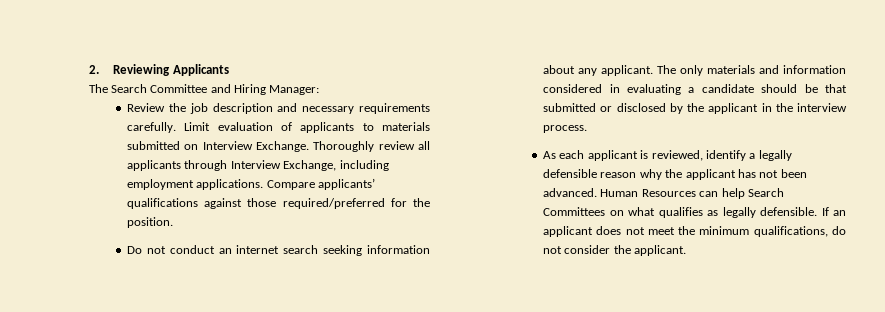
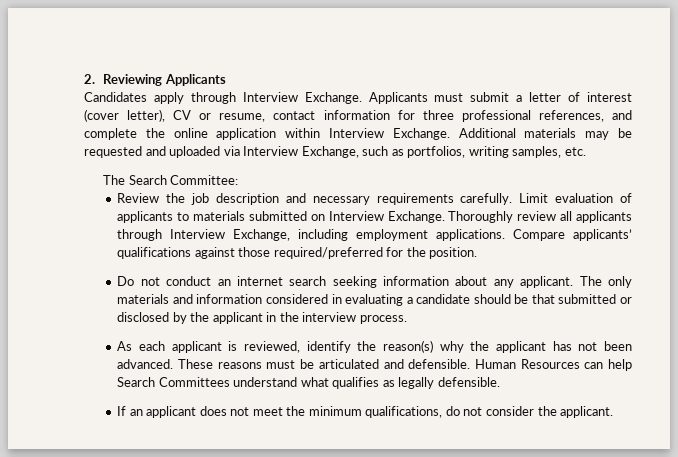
[88,84,320,95] The Search Committee and Hiring Manager: -> [84,92,632,104] [84,109,632,122] [84,128,632,140] [84,146,586,158] [103,175,239,185] Candidates apply through Interview Exchange. Applicants must submit a letter of interest (cover letter), CV or resume, contact information for three professional references, and complete the online application within Interview Exchange. Additional materials may be requested and uploaded via Interview Exchange, such as portfolios, writing samples, etc. // The Search Committee:
[749,150,792,161] [543,169,637,178] a legally defensible reason -> [357,340,434,353] the reason(s)
(598, 192) none -> [178,359,471,369] These reasons must be articulated and defensible.
[609,210,624,216] on -> [233,377,298,387] understand
(818, 211) none -> (500, 382) //

